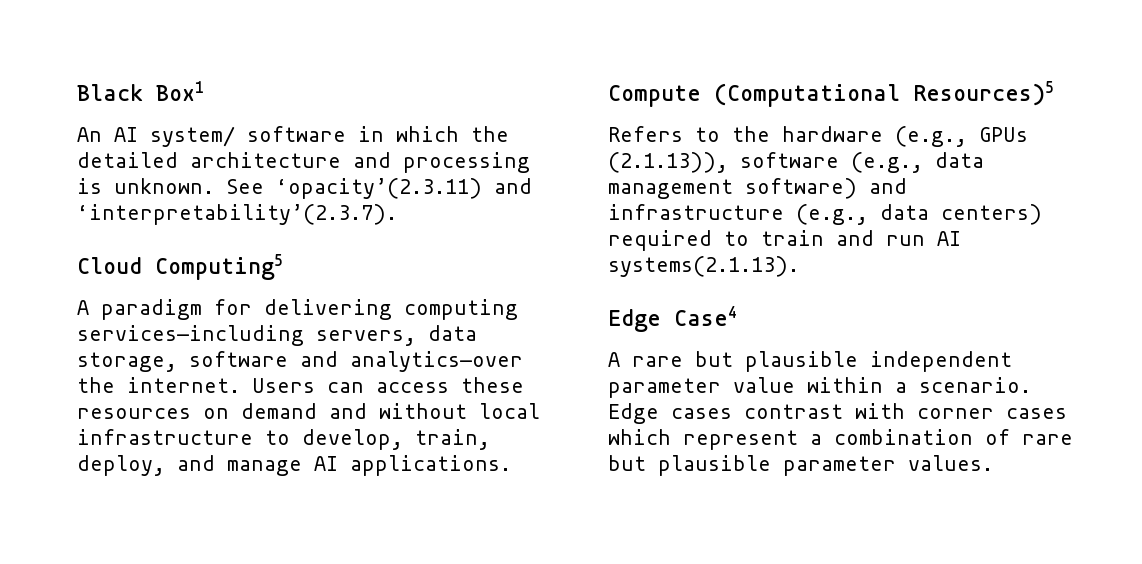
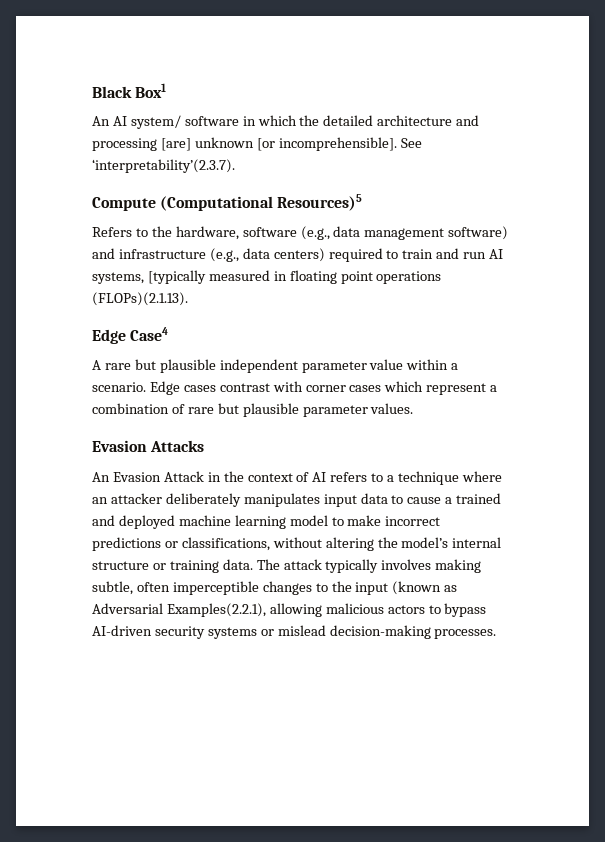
[77,178,532,199] [77,204,397,225] [77,254,283,280] [77,299,518,320] [77,325,477,346] [77,351,523,372] [77,377,524,393] [77,403,540,419] [77,429,490,450] [77,455,511,476] is unknown. See ‘opacity’(2.3.11) and ‘interpretability’(2.3.7). // Cloud Computing5 // A paradigm for delivering computing services—including servers, data storage, software and analytics—over the internet. Users can access these resources on demand and without local infrastructure to develop, train, deploy, and manage AI applications. -> [160,137,422,151] [92,159,235,173] [are] unknown [or incomprehensible]. See ‘interpretability’(2.3.7).
[782,126,1028,147] [608,152,728,173] hardware (e.g., GPUs (2.1.13)), -> [175,226,239,240] hardware,
[608,256,799,277] systems(2.1.13). -> [92,270,442,284] [92,292,188,306] systems, [typically measured in floating point operations (FLOPs)(2.1.13).
(993, 463) none -> [92,440,205,452] [92,471,502,485] [92,493,502,507] [92,515,441,529] [92,537,502,551] [92,559,482,573] [92,581,458,595] [92,603,487,617] [92,625,497,639] // Evasion Attacks // An Evasion Attack in the context of AI refers to a technique where an attacker deliberately manipulates input data to cause a trained and deployed machine learning model to make incorrect predictions or classifications, without altering the model’s internal structure or training data. The attack typically involves making subtle, often imperceptible changes to the input (known as Adversarial Examples(2.2.1), allowing malicious actors to bypass AI-driven security systems or mislead decision-making processes.

